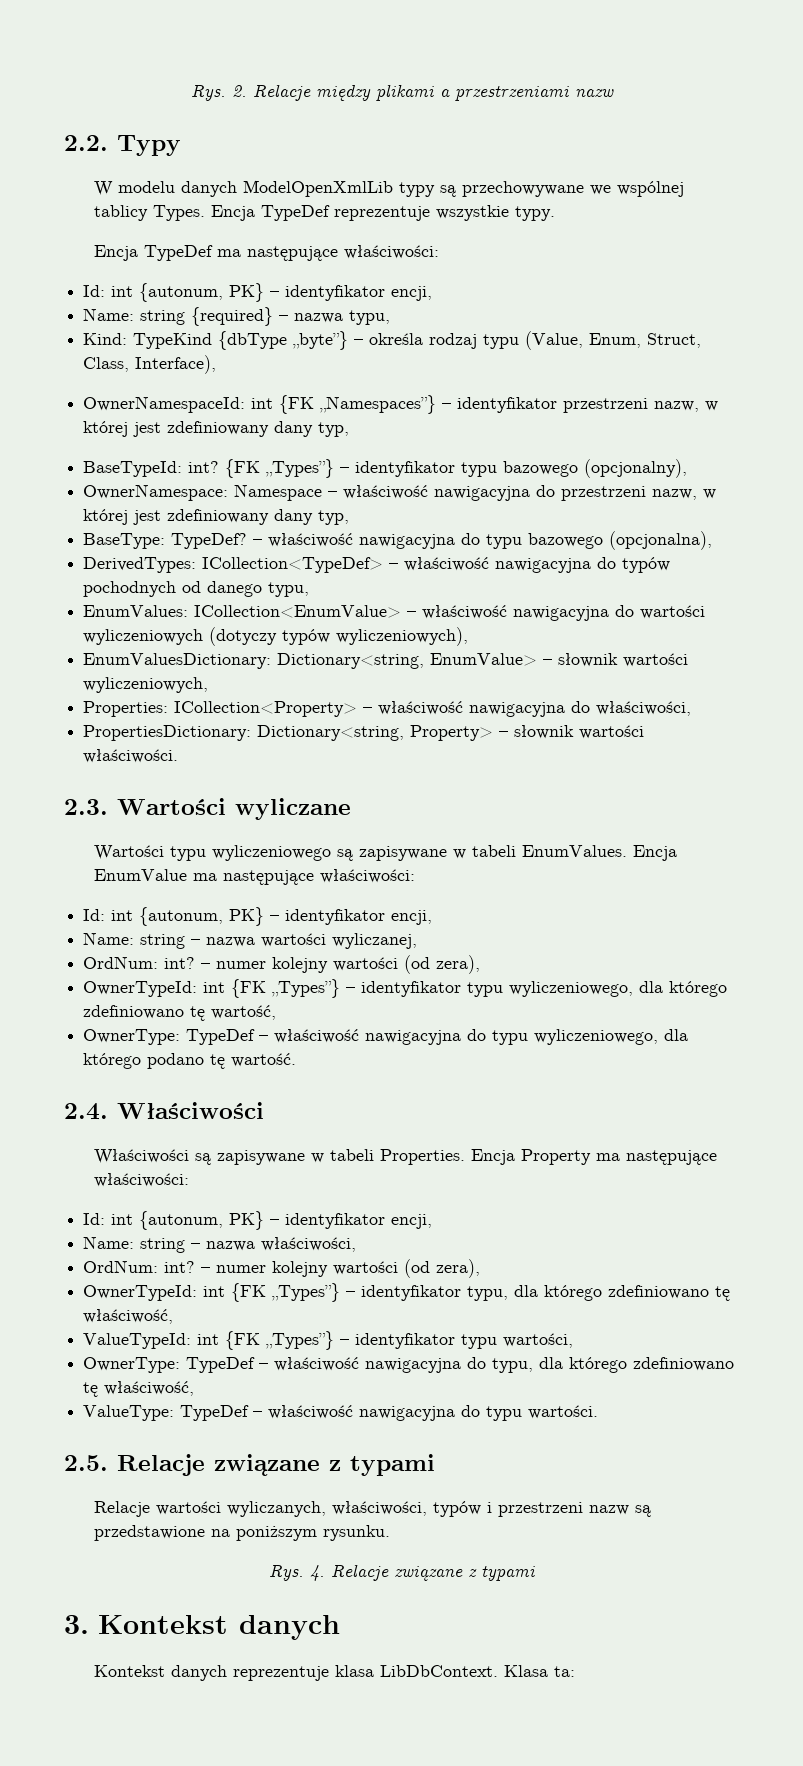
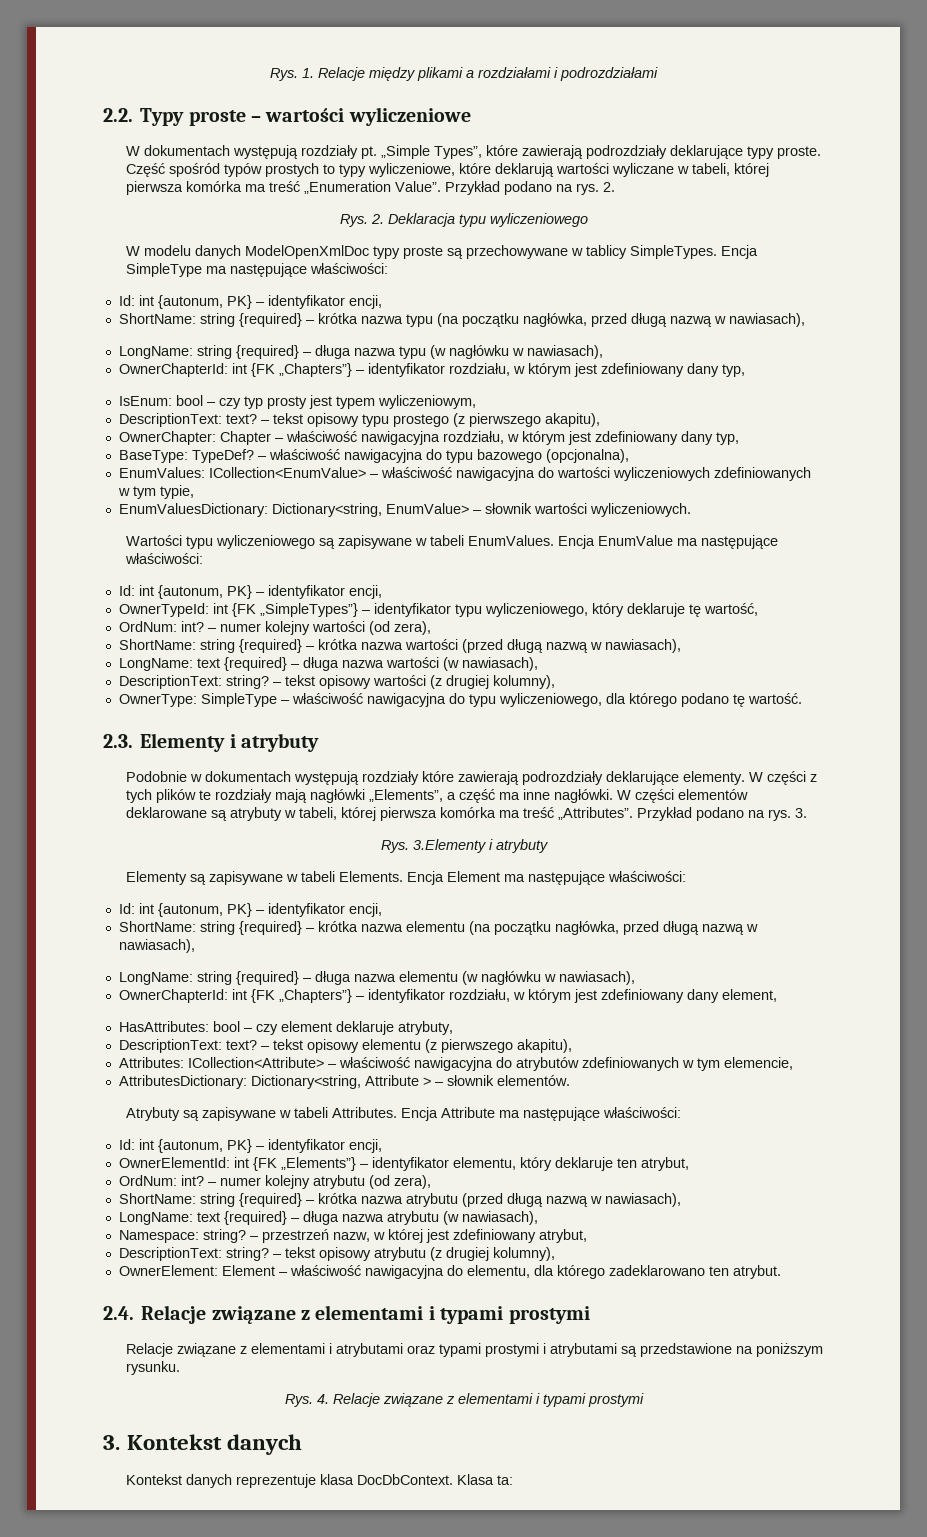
[190,85,247,101] Rys. 2. -> [270,68,314,81] Rys. 1.
[454,86,614,101] przestrzeniami nazw -> [478,67,658,81] rozdziałami i podrozdziałami
[94,180,685,197] [94,205,556,221] [94,245,214,261] // W modelu danych ModelOpenXmlLib typy są przechowywane we wspólnej tablicy Types. Encja TypeDef reprezentuje wszystkie typy. // Encja TypeDef -> [188,107,471,126] [125,145,821,159] [125,163,769,177] [125,181,615,195] [339,213,588,227] [125,245,758,259] [125,263,202,277] proste – wartości wyliczeniowe // W dokumentach występują rozdziały pt. „Simple Types”, które zawierają podrozdziały deklarujące typy proste. Część spośród typów prostych to typy wyliczeniowe, które deklarują wartości wyliczane w tabeli, której pierwsza komórka ma treść „Enumeration Value”. Przykład podano na rys. 2. // Rys. 2. Deklaracja typu wyliczeniowego // W modelu danych ModelOpenXmlDoc typy proste są przechowywane w tablicy SimpleTypes. Encja SimpleType
[83,307,391,326] [83,331,702,350] [83,355,217,374] [83,395,719,414] [83,421,350,437] [83,459,688,478] [83,484,717,501] [83,509,129,525] Name: string {required} – nazwa typu, // Kind: TypeKind {dbType „byte”} – określa rodzaj typu (Value, Enum, Struct, Class, Interface), // OwnerNamespaceId: int {FK „Namespaces”} – identyfikator przestrzeni nazw, w której jest zdefiniowany dany typ, // BaseTypeId: int? {FK „Types”} – identyfikator typu bazowego (opcjonalny), // OwnerNamespace: Namespace – właściwość nawigacyjna do przestrzeni nazw, w której -> [118,313,805,327] [118,345,603,359] [118,363,745,377] [118,395,476,409] [118,413,600,427] [118,431,565,445] ShortName: string {required} – krótka nazwa typu (na początku nagłówka, przed długą nazwą w nawiasach), // LongName: string {required} – długa nazwa typu (w nagłówku w nawiasach), // OwnerChapterId: int {FK „Chapters”} – identyfikator rozdziału, w którym jest zdefiniowany dany typ, // IsEnum: bool – czy typ prosty jest typem wyliczeniowym, // DescriptionText: text? – tekst opisowy typu prostego (z pierwszego akapitu), // OwnerChapter: Chapter – właściwość nawigacyjna rozdziału, w którym
[83,557,671,573] [83,581,310,597] // DerivedTypes: ICollection<TypeDef> – właściwość nawigacyjna do typów pochodnych od danego typu, -> (629, 456) none
[209,627,469,646] (dotyczy typów wyliczeniowych), -> [713,467,811,481] [117,485,194,499] zdefiniowanych w tym typie,
[83,677,209,693] [83,701,692,717] [83,725,645,741] [83,749,179,763] [64,798,351,820] wyliczeniowych, // Properties: ICollection<Property> – właściwość nawigacyjna do właściwości, // PropertiesDictionary: Dictionary<string, Property> – słownik wartości właściwości. // 2.3. Wartości wyliczane -> [589,503,691,517] wyliczeniowych.
[83,932,418,949] [83,955,481,974] [83,979,728,998] [83,1005,277,1021] [83,1029,256,1045] Name: string – nazwa wartości wyliczanej, // OrdNum: int? – numer kolejny wartości (od zera), // OwnerTypeId: int {FK „Types”} – identyfikator typu wyliczeniowego, dla którego zdefiniowano tę wartość, // OwnerType: TypeDef -> [118,603,758,617] [118,621,431,635] [118,639,681,653] [118,657,538,671] [118,675,555,689] [118,693,277,707] OwnerTypeId: int {FK „SimpleTypes”} – identyfikator typu wyliczeniowego, który deklaruje tę wartość, // OrdNum: int? – numer kolejny wartości (od zera), // ShortName: string {required} – krótka nazwa wartości (przed długą nazwą w nawiasach), // LongName: text {required} – długa nazwa wartości (w nawiasach), // DescriptionText: string? – tekst opisowy wartości (z drugiej kolumny), // OwnerType: SimpleType
[64,1102,264,1120] [94,1149,592,1165] 2.4. Właściwości // Właściwości są zapisywane w tabeli Properties. Encja Property -> [103,733,320,752] [125,771,817,785] [125,789,748,803] [125,807,807,821] [380,839,548,853] [125,871,500,885] 2.3. Elementy i atrybuty // Podobnie w dokumentach występują rozdziały które zawierają podrozdziały deklarujące elementy. W części z tych plików te rozdziały mają nagłówki „Elements”, a część ma inne nagłówki. W części elementów deklarowane są atrybuty w tabeli, której pierwsza komórka ma treść „Attributes”. Przykład podano na rys. 3. // Rys. 3.Elementy i atrybuty // Elementy są zapisywane w tabeli Elements. Encja Element
[83,1236,357,1253] [83,1259,481,1278] [83,1283,731,1302] [83,1309,174,1324] [83,1331,574,1350] [83,1357,735,1373] [83,1381,195,1397] [83,1405,599,1421] [64,1454,435,1476] [94,1501,630,1517] Name: string – nazwa właściwości, // OrdNum: int? – numer kolejny wartości (od zera), // OwnerTypeId: int {FK „Types”} – identyfikator typu, dla którego zdefiniowano tę właściwość, // ValueTypeId: int {FK „Types”} – identyfikator typu wartości, // OwnerType: TypeDef – właściwość nawigacyjna do typu, dla którego zdefiniowano tę właściwość, // ValueType: TypeDef – właściwość nawigacyjna do typu wartości. // 2.5. Relacje związane z typami // Relacje wartości wyliczanych, właściwości, typów i przestrzeni nazw -> [118,921,758,935] [118,939,195,953] [118,971,635,985] [118,989,777,1003] [118,1021,453,1035] [118,1039,572,1053] [118,1057,793,1071] [118,1075,570,1089] [125,1107,681,1121] [118,1139,382,1153] [118,1157,689,1171] [118,1175,431,1189] [118,1193,681,1207] [118,1211,538,1225] [118,1229,587,1243] [118,1247,555,1261] [118,1265,781,1279] [103,1305,590,1324] [125,1343,617,1357] ShortName: string {required} – krótka nazwa elementu (na początku nagłówka, przed długą nazwą w nawiasach), // LongName: string {required} – długa nazwa elementu (w nagłówku w nawiasach), // OwnerChapterId: int {FK „Chapters”} – identyfikator rozdziału, w którym jest zdefiniowany dany element, // HasAttributes: bool – czy element deklaruje atrybuty, // DescriptionText: text? – tekst opisowy elementu (z pierwszego akapitu), // Attributes: ICollection<Attribute> – właściwość nawigacyjna do atrybutów zdefiniowanych w tym elemencie, // AttributesDictionary: Dictionary<string, Attribute > – słownik elementów. // Atrybuty są zapisywane w tabeli Attributes. Encja Attribute ma następujące właściwości: // Id: int {autonum, PK} – identyfikator encji, // OwnerElementId: int {FK „Elements”} – identyfikator elementu, który deklaruje ten atrybut, // OrdNum: int? – numer kolejny atrybutu (od zera), // ShortName: string {required} – krótka nazwa atrybutu (przed długą nazwą w nawiasach), // LongName: text {required} – długa nazwa atrybutu (w nawiasach), // Namespace: string? – przestrzeń nazw, w której jest zdefiniowany atrybut, // DescriptionText: string? – tekst opisowy atrybutu (z drugiej kolumny), // OwnerElement: Element – właściwość nawigacyjna do elementu, dla którego zadeklarowano ten atrybut. // 2.4. Relacje związane z elementami i typami prostymi // Relacje związane z elementami i atrybutami oraz typami prostymi i atrybutami
[480,1566,535,1581] typami -> [457,1393,644,1407] elementami i typami prostymi
[380,1665,499,1677] LibDbContext. -> [356,1474,453,1485] DocDbContext.

